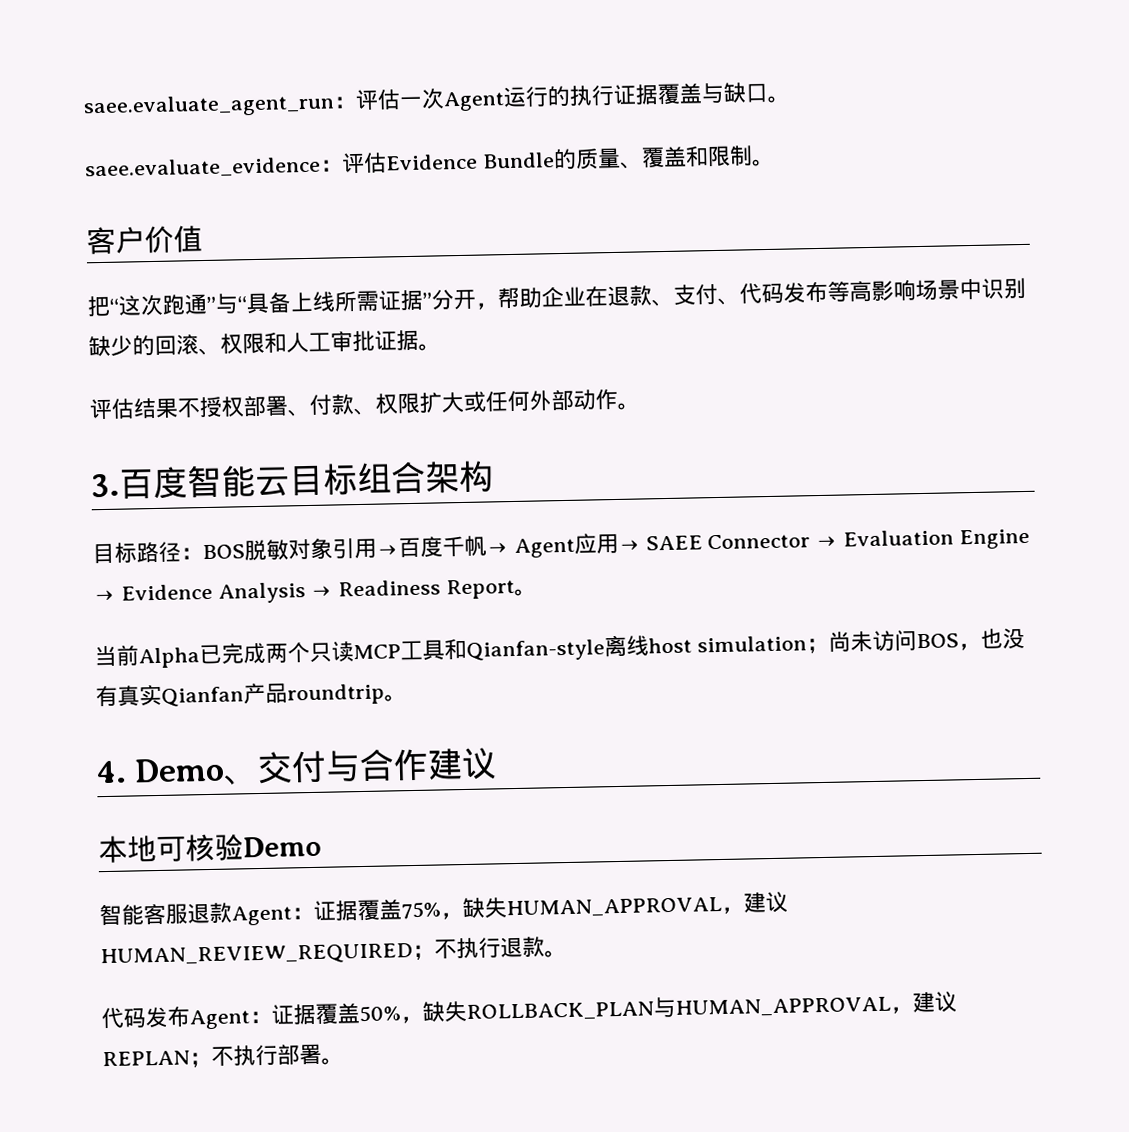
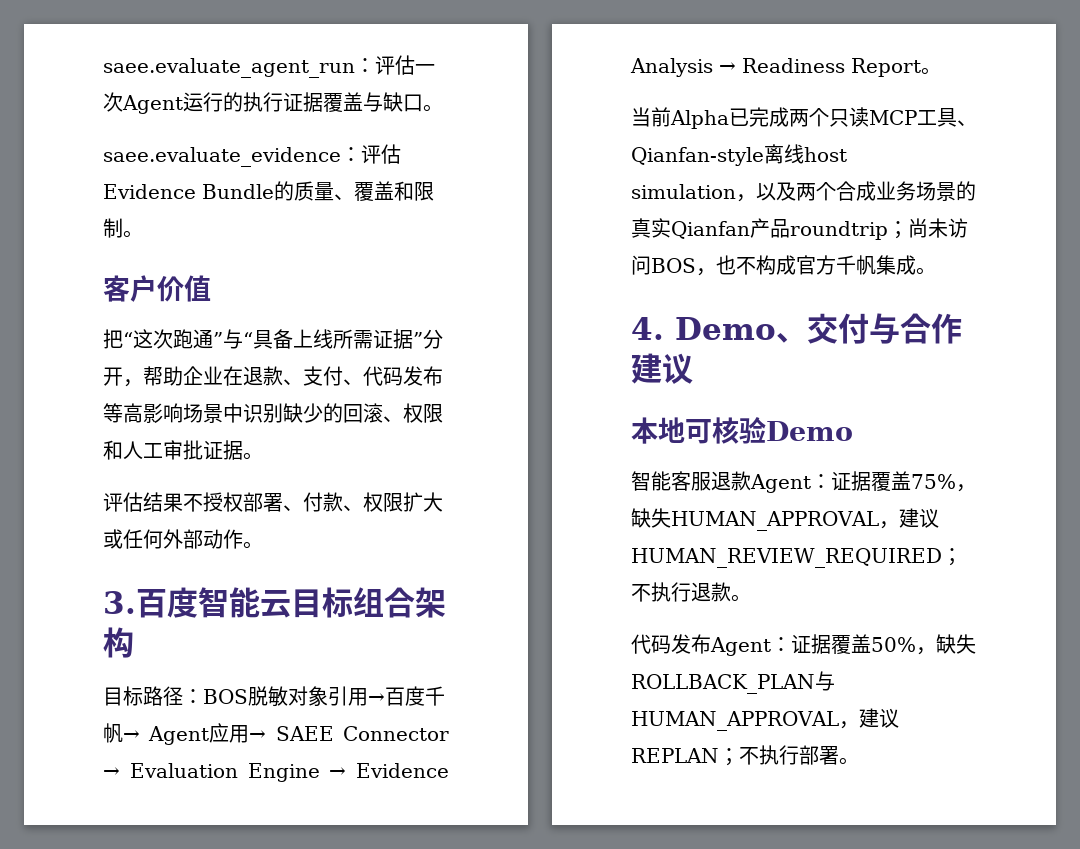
[444,638,467,660] 和 -> [957,120,977,126] 、
(807, 644) none -> [736,181,976,202] [631,218,888,240] ，以及两个合成业务场景的真实Qianfan产品roundtrip
[1001,628,1025,650] [95,682,385,708] 没有真实Qianfan产品roundtrip -> [736,255,916,275] 不构成官方千帆集成

